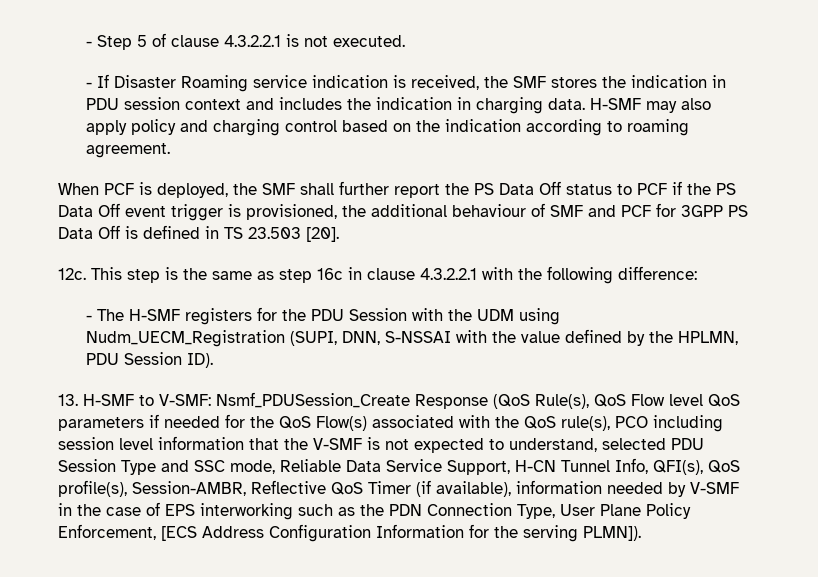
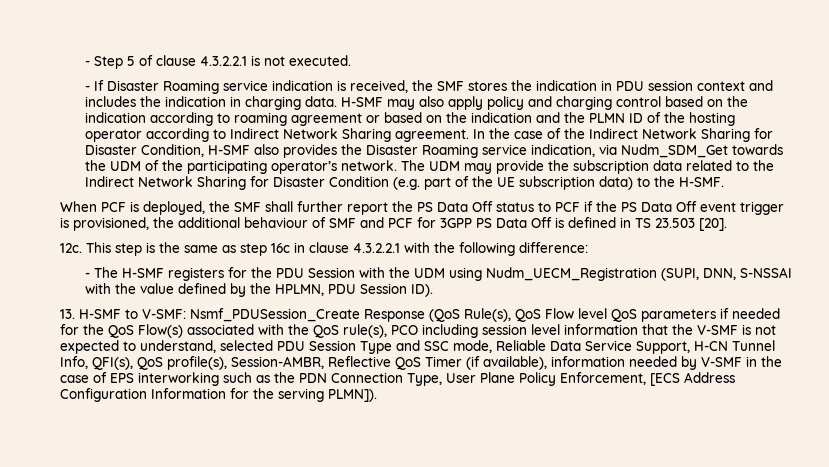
[86,143,171,158] agreement. -> [290,112,735,126] [84,128,773,142] [84,144,783,158] [84,160,774,174] [84,176,724,190] agreement or based on the indication and the PLMN ID of the hosting operator according to Indirect Network Sharing agreement. In the case of the Indirect Network Sharing for Disaster Condition, H-SMF also provides the Disaster Roaming service indication, via Nudm_SDM_Get towards the UDM of the participating operator’s network. The UDM may provide the subscription data related to the Indirect Network Sharing for Disaster Condition (e.g. part of the UE subscription data) to the H-SMF.

